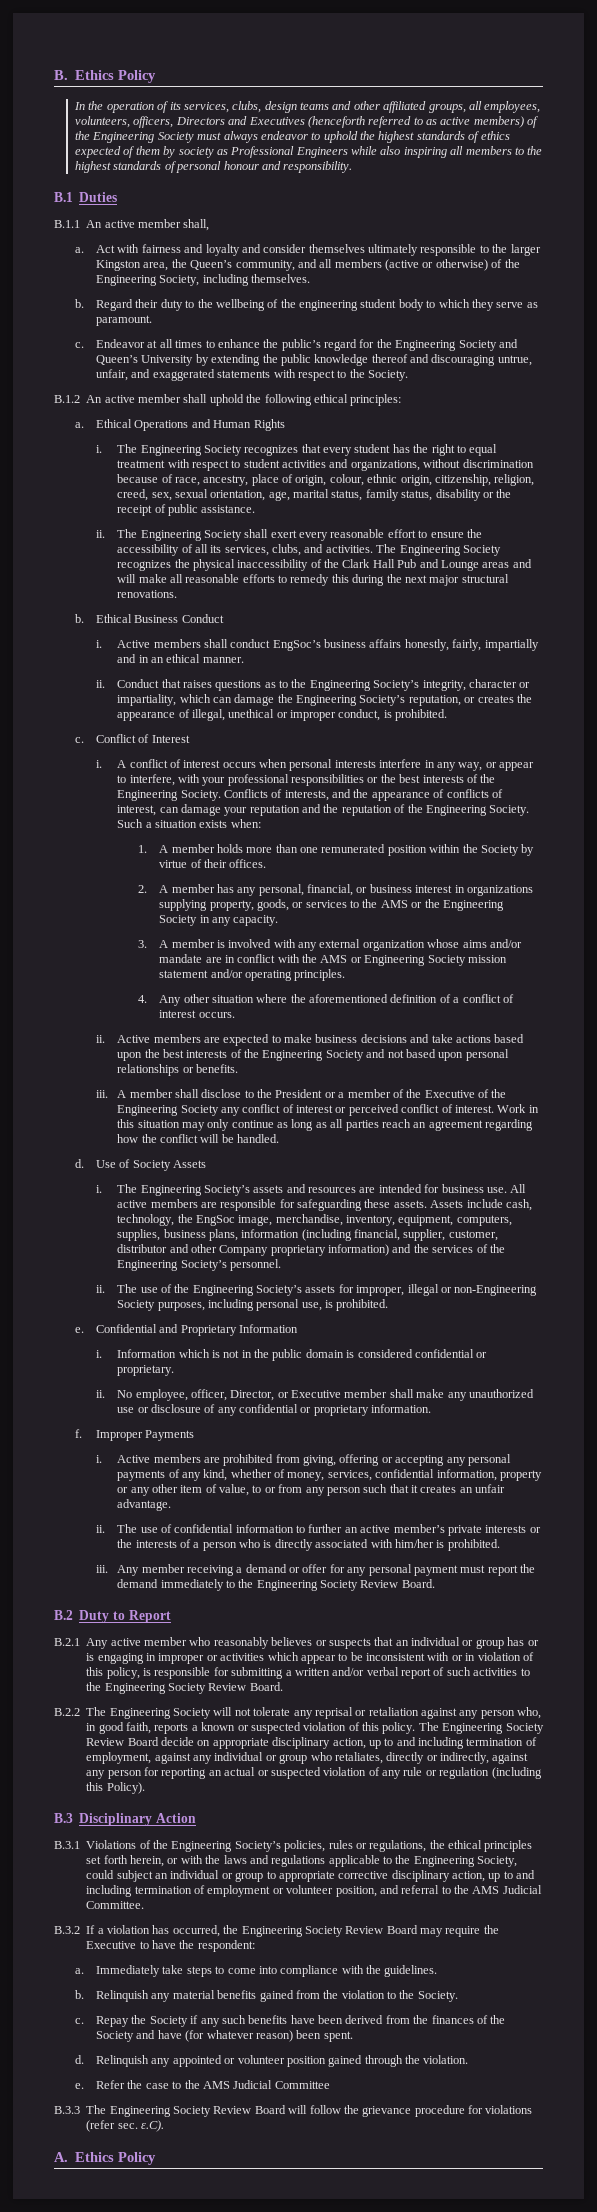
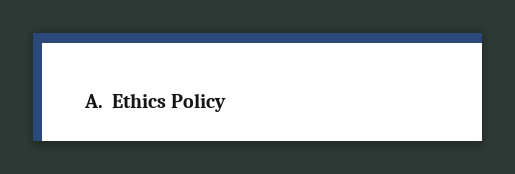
[54,70,157,83] [74,101,541,113] [75,116,539,128] [75,131,510,143] [75,146,543,158] [75,161,353,173] [54,192,118,202] [54,219,210,231] [75,244,541,256] [96,259,520,271] [96,274,311,286] [75,299,538,311] [96,315,153,326] [75,339,518,351] [96,354,532,366] [96,369,409,381] [54,394,402,406] [75,419,285,431] [96,444,498,456] [117,459,534,471] [117,474,535,486] [117,489,512,501] [117,504,256,516] [96,529,482,541] [117,544,501,556] [117,559,532,571] [117,574,509,586] [117,590,178,598] [75,614,224,623] [96,639,539,651] [117,654,244,663] [96,679,531,691] [117,694,532,706] [117,709,448,721] [75,734,190,743] [96,759,535,771] [117,774,496,786] [117,789,503,801] [117,804,530,816] [117,819,261,828] [138,844,535,856] [159,859,267,868] [138,884,533,896] [159,899,504,911] [159,915,279,926] [138,939,522,951] [159,954,507,966] [159,969,346,981] [138,994,514,1006] [159,1010,235,1018] [96,1034,525,1046] [117,1049,509,1061] [117,1064,238,1076] [96,1089,507,1098] [117,1104,539,1116] [117,1119,534,1131] [117,1134,280,1143] [75,1159,207,1171] [96,1184,527,1196] [117,1199,532,1211] [117,1214,512,1226] [117,1229,498,1241] [117,1244,505,1256] [117,1259,281,1271] [96,1284,538,1296] [117,1299,389,1311] [75,1324,299,1336] [96,1349,488,1361] [117,1365,175,1376] [96,1389,534,1401] [117,1404,432,1416] [75,1429,195,1441] [96,1454,511,1466] [117,1469,542,1481] [117,1484,506,1496] [117,1499,172,1511] [96,1524,541,1536] [117,1539,500,1551] [96,1564,536,1576] [117,1579,435,1591] [54,1610,171,1623] [54,1637,539,1649] [86,1652,534,1664] [86,1667,530,1679] [86,1682,283,1694] [54,1707,542,1719] [86,1722,544,1734] [86,1737,537,1749] [86,1752,529,1764] [86,1767,542,1779] [86,1782,145,1794] [54,1813,196,1826] [54,1840,533,1852] [86,1855,518,1867] [86,1870,536,1882] [86,1885,542,1897] [86,1901,145,1909] [54,1925,499,1937] [86,1940,255,1952] [75,1965,438,1977] [75,1990,458,2002] [75,2015,506,2027] [96,2030,353,2042] [75,2055,469,2067] [75,2080,330,2089] [54,2105,533,2117] [86,2120,164,2132] [54,2152,157,2165] B. Ethics Policy // In the operation of its services, clubs, design teams and other affiliated groups, all employees, volunteers, officers, Directors and Executives (henceforth referred to as active members) of the Engineering Society must always endeavor to uphold the highest standards of ethics expected of them by society as Professional Engineers while also inspiring all members to the highest standards of personal honour and responsibility. // B.1 Duties // B.1.1 An active member shall, // a. Act with fairness and loyalty and consider themselves ultimately responsible to the larger Kingston area, the Queen’s community, and all members (active or otherwise) of the Engineering Society, including themselves. // b. Regard their duty to the wellbeing of the engineering student body to which they serve as paramount. // c. Endeavor at all times to enhance the public’s regard for the Engineering Society and Queen’s University by extending the public knowledge thereof and discouraging untrue, unfair, and exaggerated statements with respect to the Society. // B.1.2 An active member shall uphold the following ethical principles: // a. Ethical Operations and Human Rights // i. The Engineering Society recognizes that every student has the right to equal treatment with respect to student activities and organizations, without discrimination because of race, ancestry, place of origin, colour, ethnic origin, citizenship, religion, creed, sex, sexual orientation, age, marital status, family status, disability or the receipt of public assistance. // ii. The Engineering Society shall exert every reasonable effort to ensure the accessibility of all its services, clubs, and activities. The Engineering Society recognizes the physical inaccessibility of the Clark Hall Pub and Lounge areas and will make all reasonable efforts to remedy this during the next major structural renovations. // b. Ethical Business Conduct // i. Active members shall conduct EngSoc’s business affairs honestly, fairly, impartially and in an ethical manner. // ii. Conduct that raises questions as to the Engineering Society’s integrity, character or impartiality, which can damage the Engineering Society’s reputation, or creates the appearance of illegal, unethical or improper conduct, is prohibited. // c. Conflict of Interest // i. A conflict of interest occurs when personal interests interfere in any way, or appear to interfere, with your professional responsibilities or the best interests of the Engineering Society. Conflicts of interests, and the appearance of conflicts of interest, can damage your reputation and the reputation of the Engineering Society. Such a situation exists when: // 1. A member holds more than one remunerated position within the Society by virtue of their offices. // 2. A member has any personal, financial, or business interest in organizations supplying property, goods, or services to the AMS or the Engineering Society in any capacity. // 3. A member is involved with any external organization whose aims and/or mandate are in conflict with the AMS or Engineering Society mission statement and/or operating principles. // 4. Any other situation where the aforementioned definition of a conflict of interest occurs. // ii. Active members are expected to make business decisions and take actions based upon the best interests of the Engineering Society and not based upon personal relationships or benefits. // iii. A member shall disclose to the President or a member of the Executive of the Engineering Society any conflict of interest or perceived conflict of interest. Work in this situation may only continue as long as all parties reach an agreement regarding how the conflict will be handled. // d. Use of Society Assets // i. The Engineering Society’s assets and resources are intended for business use. All active members are responsible for safeguarding these assets. Assets include cash, technology, the EngSoc image, merchandise, inventory, equipment, computers, supplies, business plans, information (including financial, supplier, customer, distributor and other Company proprietary information) and the services of the Engineering Society’s personnel. // ii. The use of the Engineering Society’s assets for improper, illegal or non-Engineering Society purposes, including personal use, is prohibited. // e. Confidential and Proprietary Information // i. Information which is not in the public domain is considered confidential or proprietary. // ii. No employee, officer, Director, or Executive member shall make any unauthorized use or disclosure of any confidential or proprietary information. // f. Improper Payments // i. Active members are prohibited from giving, offering or accepting any personal payments of any kind, whether of money, services, confidential information, property or any other item of value, to or from any person such that it creates an unfair advantage. // ii. The use of confidential information to further an active member’s private interests or the interests of a person who is directly associated with him/her is prohibited. // iii. Any member receiving a demand or offer for any personal payment must report the demand immediately to the Engineering Society Review Board. // B.2 Duty to Report // B.2.1 Any active member who reasonably believes or suspects that an individual or group has or is engaging in improper or activities which appear to be inconsistent with or in violation of this policy, is responsible for submitting a written and/or verbal report of such activities to the Engineering Society Review Board. // B.2.2 The Engineering Society will not tolerate any reprisal or retaliation against any person who, in good faith, reports a known or suspected violation of this policy. The Engineering Society Review Board decide on appropriate disciplinary action, up to and including termination of employment, against any individual or group who retaliates, directly or indirectly, against any person for reporting an actual or suspected violation of any rule or regulation (including this Policy). // B.3 Disciplinary Action // B.3.1 Violations of the Engineering Society’s policies, rules or regulations, the ethical principles set forth herein, or with the laws and regulations applicable to the Engineering Society, could subject an individual or group to appropriate corrective disciplinary action, up to and including termination of employment or volunteer position, and referral to the AMS Judicial Committee. // B.3.2 If a violation has occurred, the Engineering Society Review Board may require the Executive to have the respondent: // a. Immediately take steps to come into compliance with the guidelines. // b. Relinquish any material benefits gained from the violation to the Society. // c. Repay the Society if any such benefits have been derived from the finances of the Society and have (for whatever reason) been spent. // d. Relinquish any appointed or volunteer position gained through the violation. // e. Refer the case to the AMS Judicial Committee // B.3.3 The Engineering Society Review Board will follow the grievance procedure for violations (refer sec. ε.C). // A. Ethics Policy -> [84,93,226,112] A. Ethics Policy

